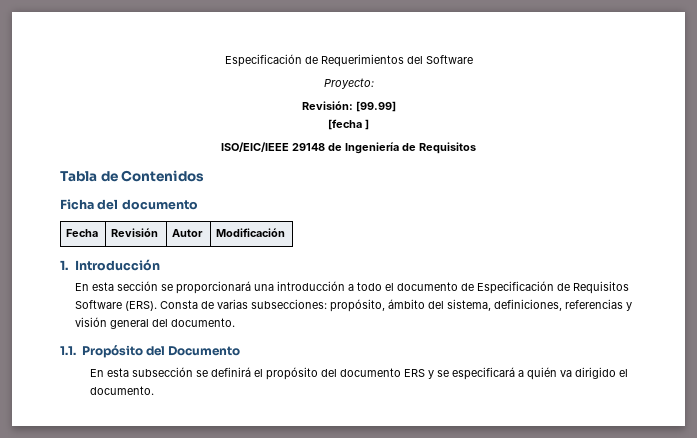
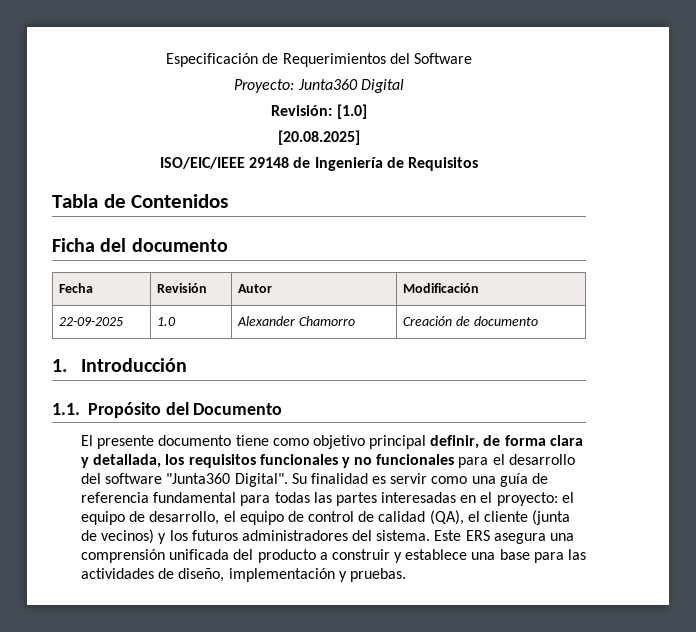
(374, 83) none -> [297,79,404,93] Junta360 Digital
[355,101,396,112] [328,119,369,130] [99.99] // [fecha ] -> [336,104,367,119] [278,130,360,145] [1.0] // [20.08.2025]
[60,259,161,271] [75,281,630,294] [75,299,633,312] [75,317,236,329] [60,345,240,358] [90,367,629,380] [90,386,155,395] // 1. Introducción // En esta sección se proporcionará una introducción a todo el documento de Especificación de Requisitos Software (ERS). Consta de varias subsecciones: propósito, ámbito del sistema, definiciones, referencias y visión general del documento. // 1.1. Propósito del Documento // En esta subsección se definirá el propósito del documento ERS y se especificará a quién va dirigido el documento. -> [59,317,124,326] [157,317,177,326] [237,316,356,326] [403,316,538,326] [52,358,187,372] [52,402,283,418] [80,435,583,449] [80,454,575,468] [80,473,548,487] [80,492,574,506] [80,510,571,525] [80,529,574,544] [80,549,586,563] [80,568,406,582] // 22-09-2025 | 1.0 | Alexander Chamorro | Creación de documento // 1. Introducción // 1.1. Propósito del Documento // El presente documento tiene como objetivo principal definir, de forma clara y detallada, los requisitos funcionales y no funcionales para el desarrollo del software "Junta360 Digital". Su finalidad es servir como una guía de referencia fundamental para todas las partes interesadas en el proyecto: el equipo de desarrollo, el equipo de control de calidad (QA), el cliente (junta de vecinos) y los futuros administradores del sistema. Este ERS asegura una comprensión unificada del producto a construir y establece una base para las actividades de diseño, implementación y pruebas.

